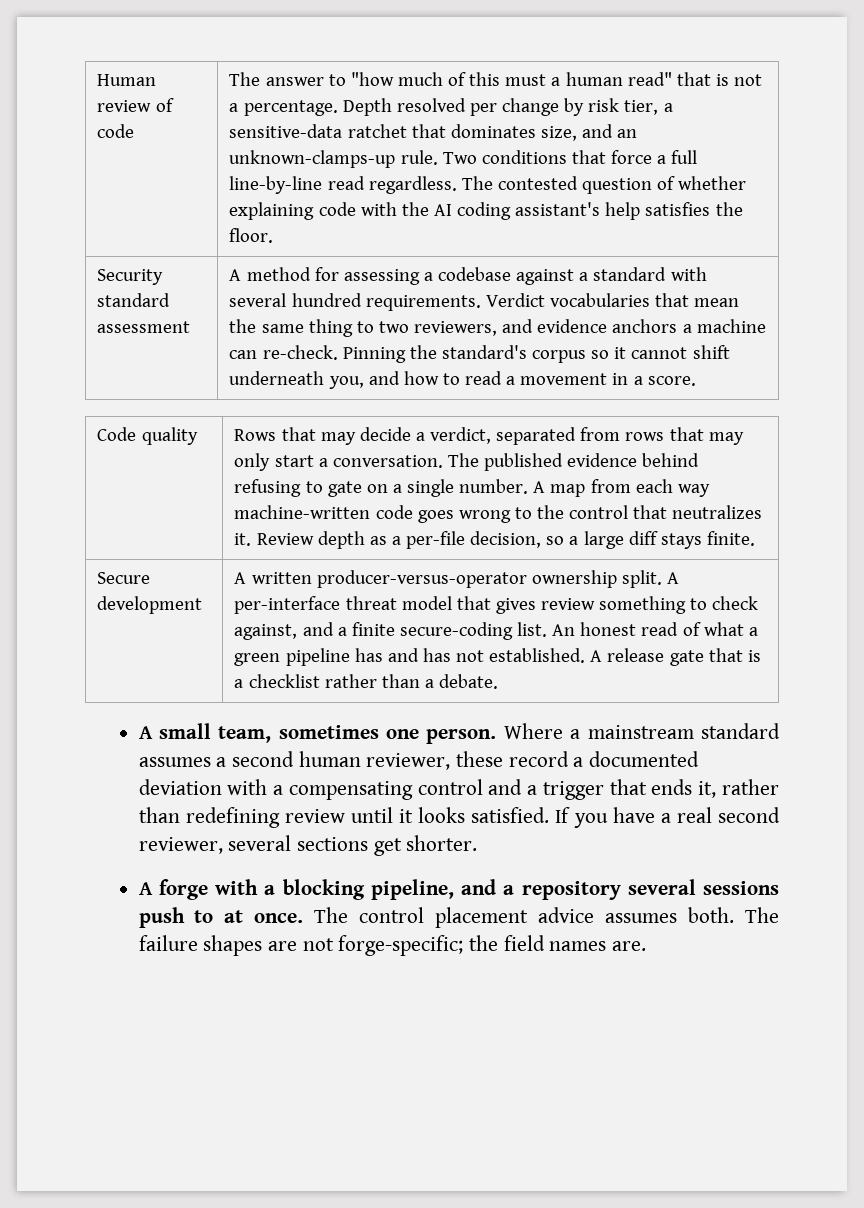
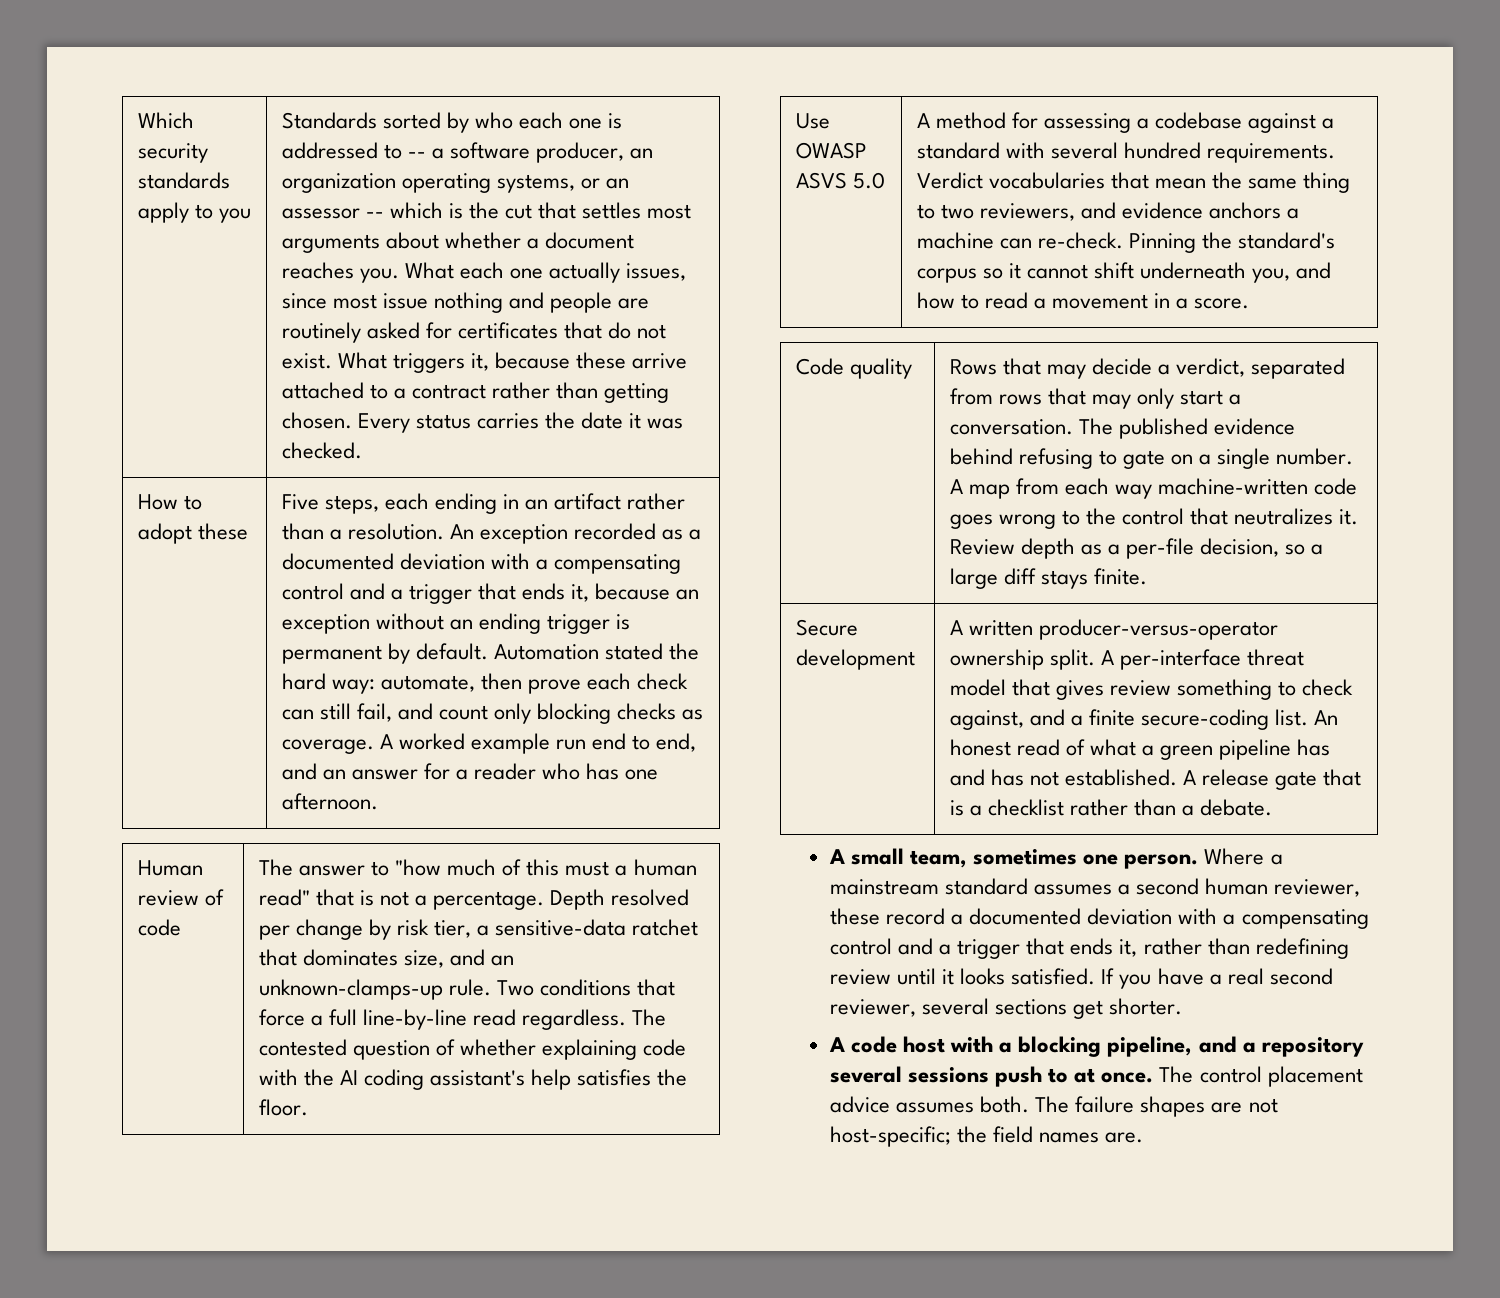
(97, 80) none -> [137,112,194,129] [137,143,208,163] [137,172,230,189] [137,202,252,223] [281,112,623,133] [281,142,654,163] [281,173,630,193] [281,202,692,219] [281,232,635,253] [281,262,687,283] [281,292,650,313] [281,322,667,343] [281,352,688,373] [281,382,670,403] [281,412,684,433] [281,442,362,459] [137,494,202,510] [137,523,248,544] [281,493,686,514] [281,523,702,544] [281,553,682,574] [281,583,700,604] [281,613,631,634] [281,643,700,664] [281,673,689,694] [281,703,704,724] [281,733,697,754] [281,763,659,780] [281,793,378,810] Which security standards apply to you | Standards sorted by who each one is addressed to -- a software producer, an organization operating systems, or an assessor -- which is the cut that settles most arguments about whether a document reaches you. What each one actually issues, since most issue nothing and people are routinely asked for certificates that do not exist. What triggers it, because these arrive attached to a contract rather than getting chosen. Every status carries the date it was checked. // How to adopt these | Five steps, each ending in an artifact rather than a resolution. An exception recorded as a documented deviation with a compensating control and a trigger that ends it, because an exception without an ending trigger is permanent by default. Automation stated the hard way: automate, then prove each check can still fail, and count only blocking checks as coverage. A worked example run end to end, and an answer for a reader who has one afternoon. //
[97,269,164,285] [97,293,171,307] [97,321,191,333] Security standard assessment -> [795,113,830,129] [795,142,867,159] [795,172,885,189] Use OWASP ASVS 5.0
[158,879,208,900] forge -> [851,1036,946,1053] code host
[338,935,464,956] forge-specific; -> [830,1126,952,1147] host-specific;

